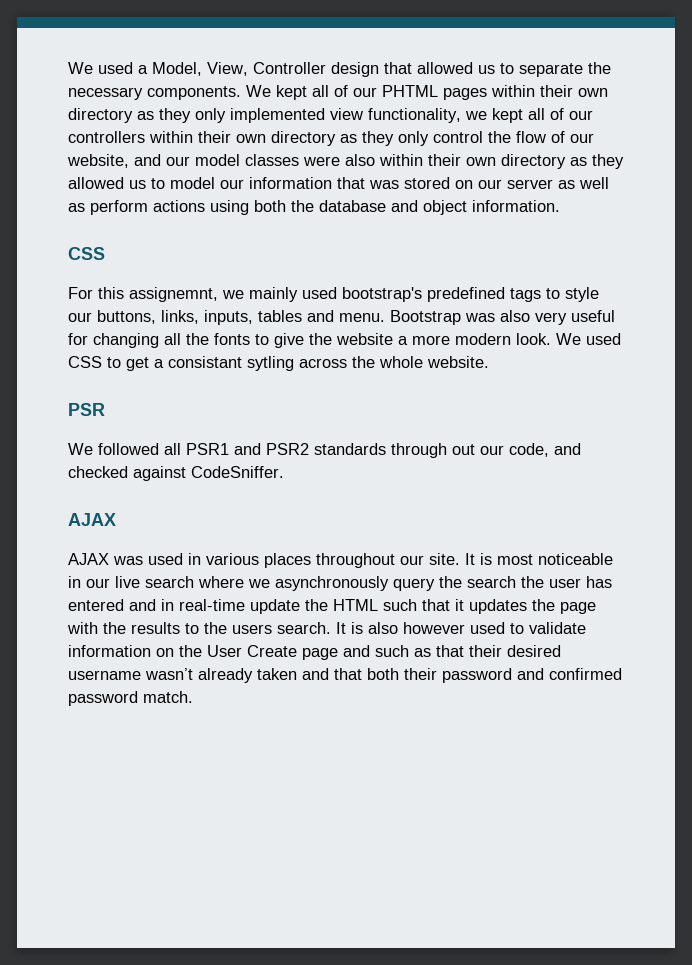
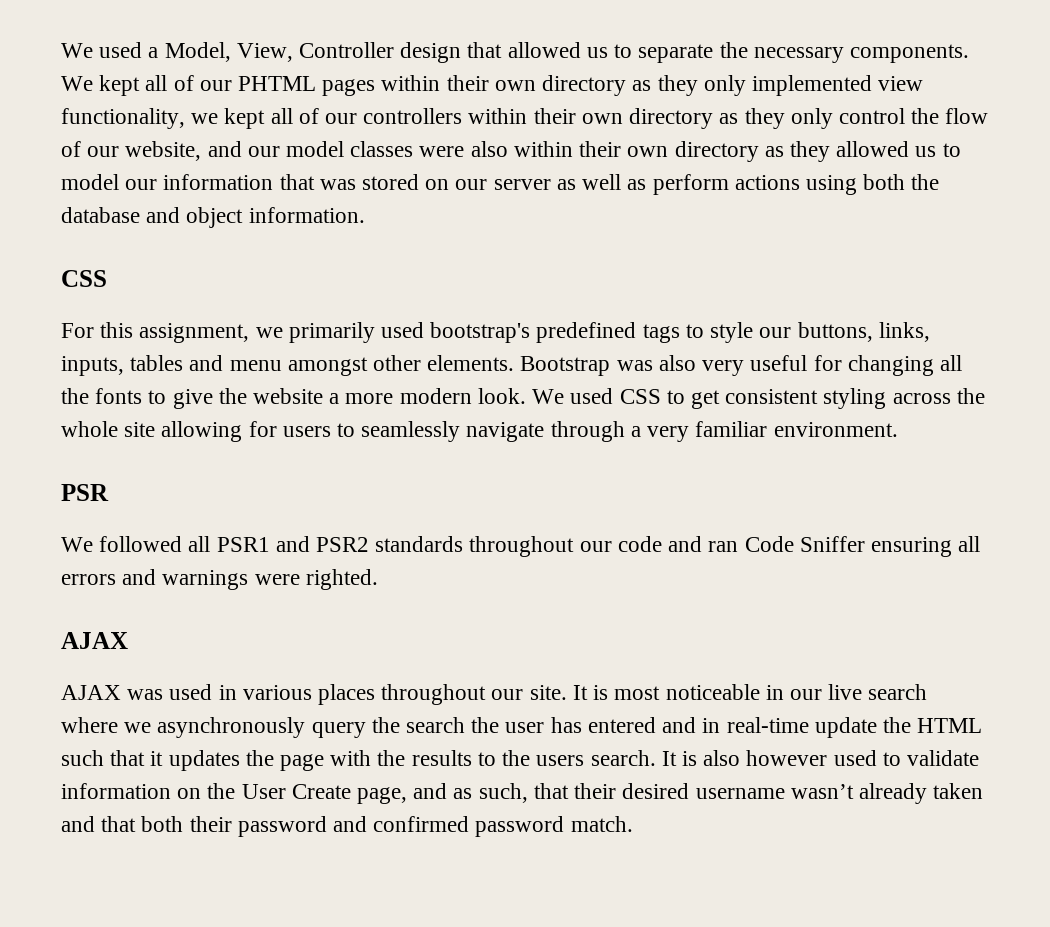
[129,287,298,302] assignemnt, we mainly -> [139,322,375,343] assignment, we primarily
[339,313,385,322] menu. -> [229,355,515,376] menu amongst other elements.
[154,356,489,371] a consistant sytling across the whole website. -> [725,388,985,409] [61,421,898,442] consistent styling across the whole site allowing for users to seamlessly navigate through a very familiar environment.
[391,443,581,458] [68,466,284,481] through out our code, and checked against CodeSniffer. -> [469,536,981,557] [61,569,378,590] throughout our code and ran Code Sniffer ensuring all errors and warnings were righted.
[302,645,431,660] page and such as -> [357,783,528,804] page, and as such,

